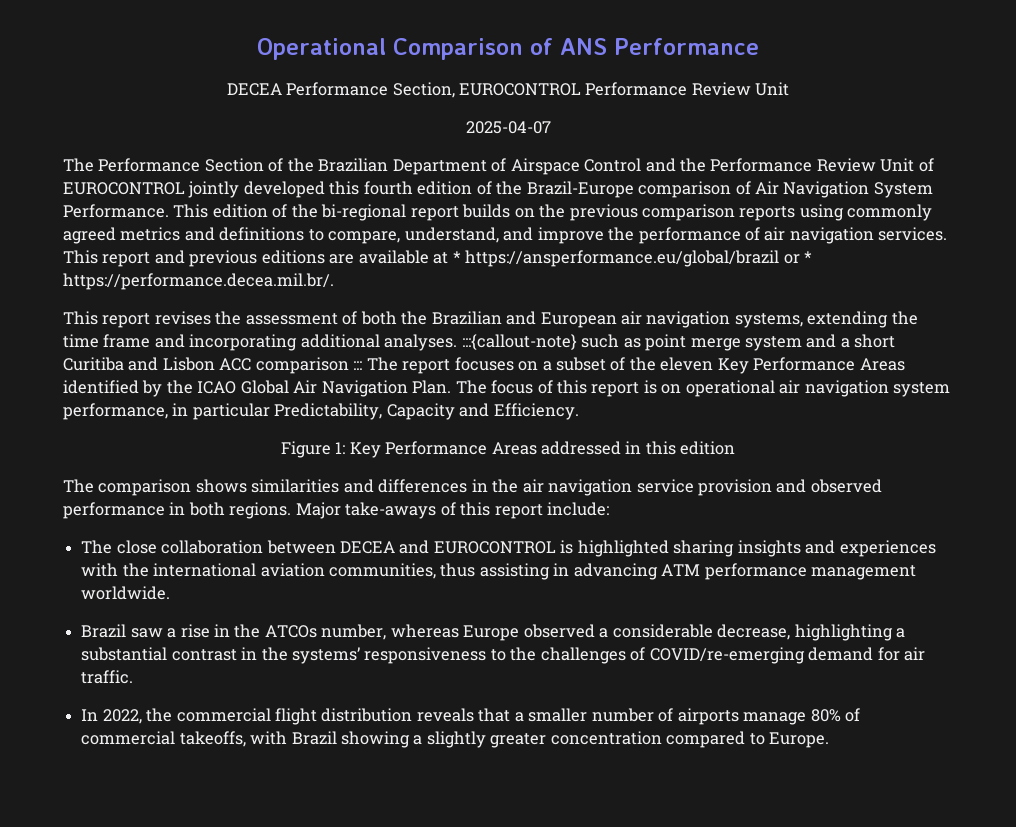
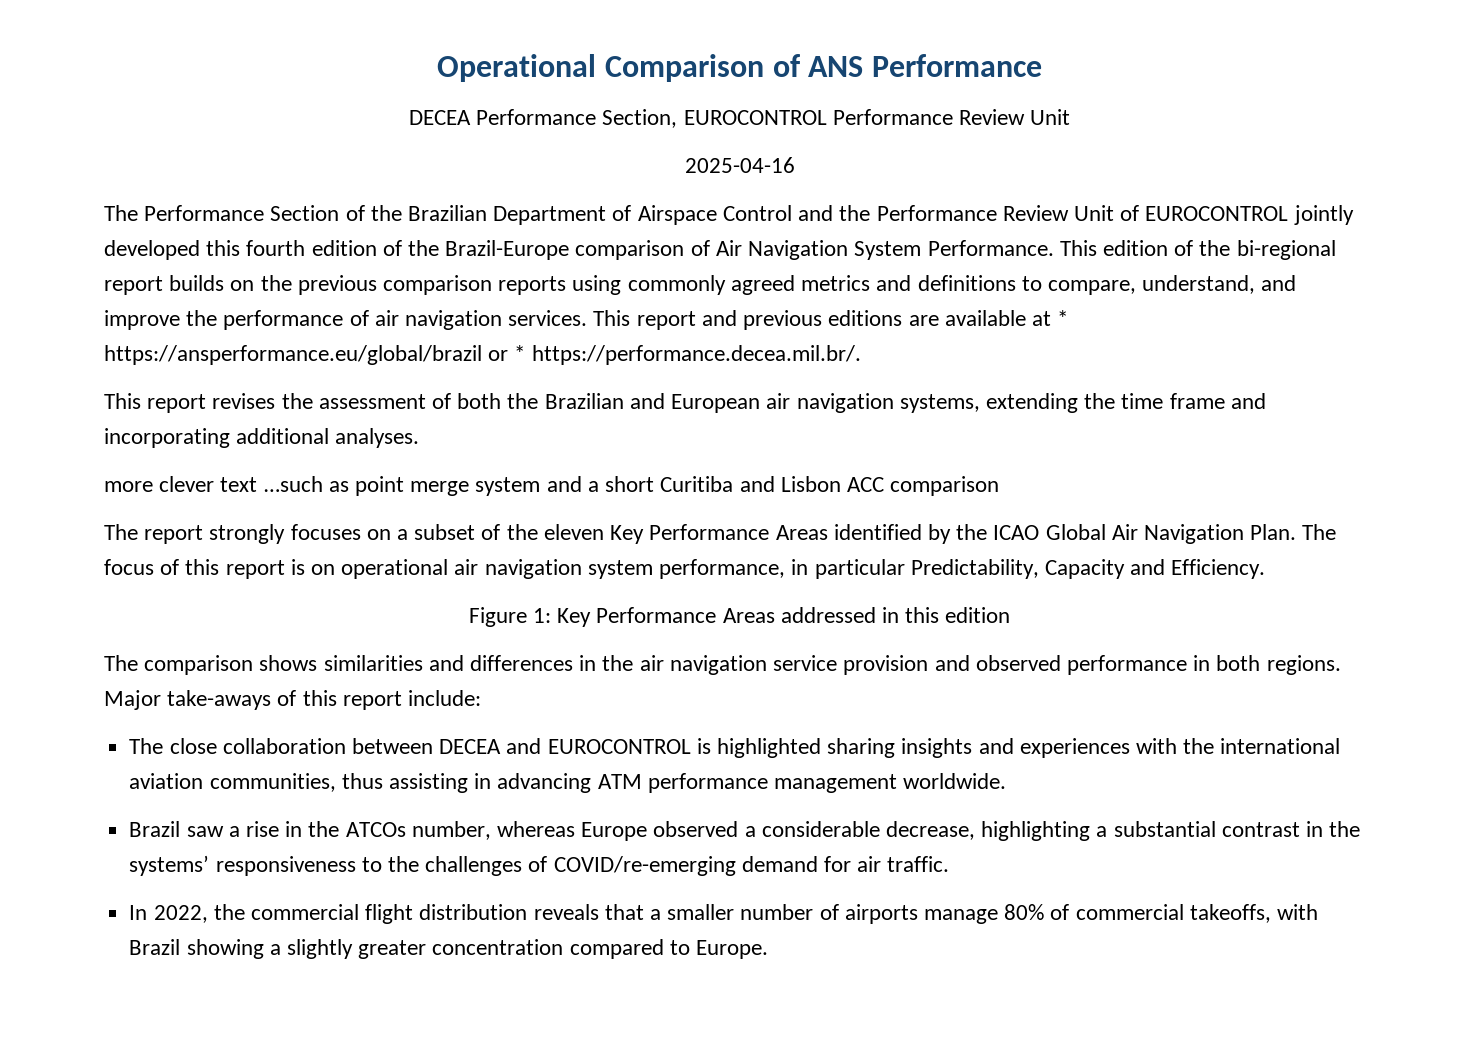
[465,121,551,134] 2025-04-07 -> [684,157,795,173] 2025-04-16
[461,334,620,350] :::{callout-note} such -> [104,476,323,492] // more clever text …such
[353,361,363,370] ::: -> (1000, 486) //
(451, 366) none -> [209,524,286,544] strongly

